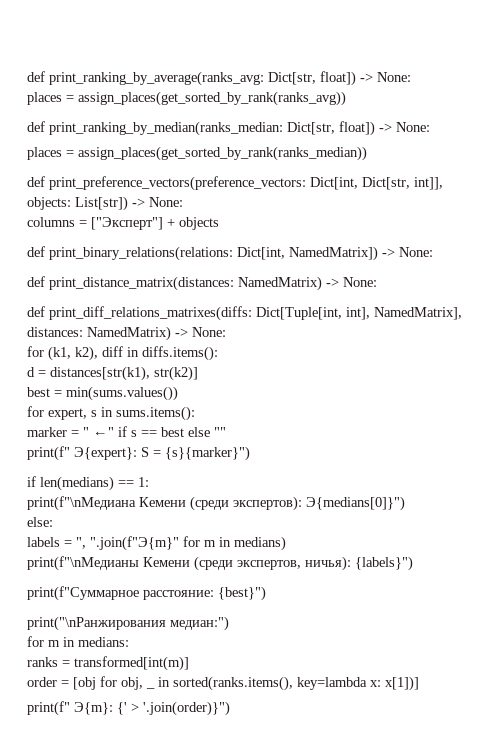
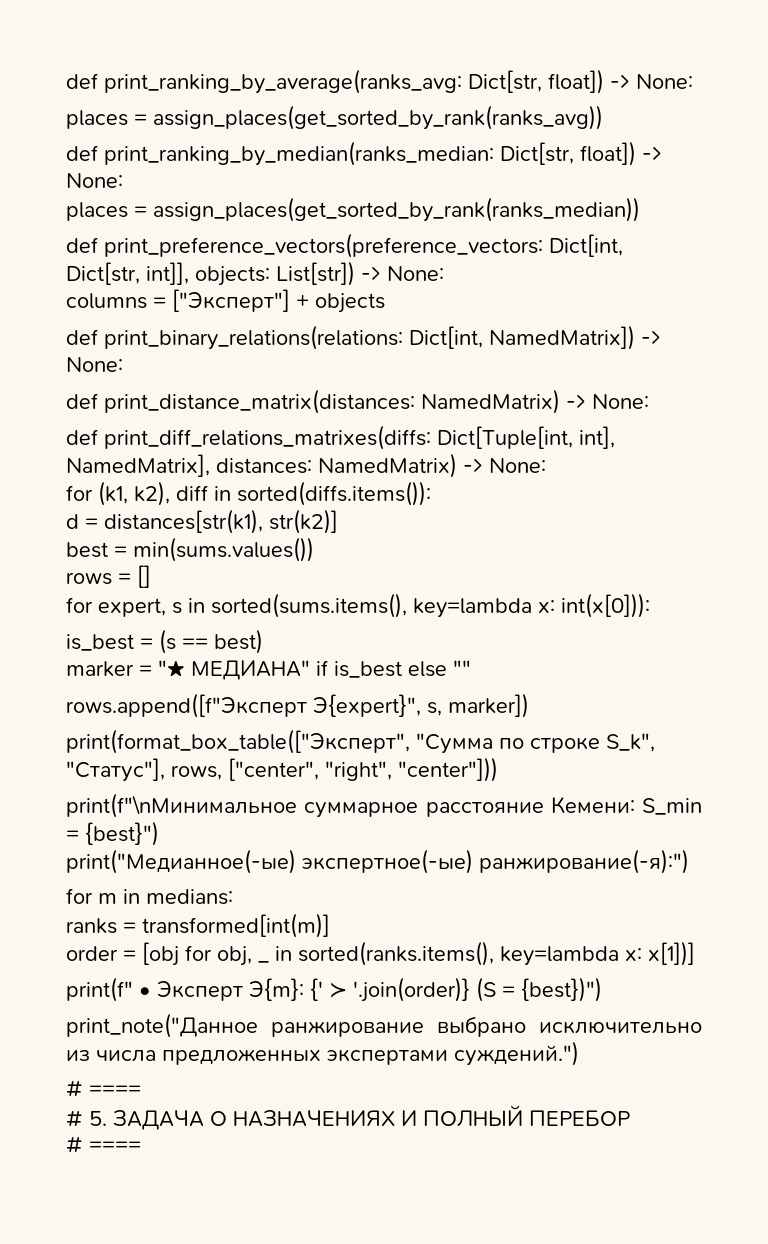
[142,346,218,361] diffs.items(): -> [237,481,431,506] sorted(diffs.items()):
(178, 393) none -> [66,565,151,588] // rows = []
[116,406,195,421] [27,426,226,437] [27,446,250,461] [27,476,149,491] [27,496,405,511] [27,517,53,527] [27,536,286,551] [27,556,413,571] [27,586,266,601] [27,616,229,631] sums.items(): // marker = " ←" if s == best else "" // print(f" Э{expert}: S = {s}{marker}") // if len(medians) == 1: // print(f"\nМедиана Кемени (среди экспертов): Э{medians[0]}") // else: // labels = ", ".join(f"Э{m}" for m in medians) // print(f"\nМедианы Кемени (среди экспертов, ничья): {labels}") // print(f"Суммарное расстояние: {best}") // print("\nРанжирования медиан:") -> [211,593,650,618] [66,629,263,654] [66,660,471,680] [66,693,529,718] [66,729,655,754] [66,757,498,782] [66,793,702,818] [66,821,159,846] [66,849,689,874] sorted(sums.items(), key=lambda x: int(x[0])): // is_best = (s == best) // marker = "★ МЕДИАНА" if is_best else "" // rows.append([f"Эксперт Э{expert}", s, marker]) // print(format_box_table(["Эксперт", "Сумма по строке S_k", "Статус"], rows, ["center", "right", "center"])) // print(f"\nМинимальное суммарное расстояние Кемени: S_min = {best}") // print("Медианное(-ые) экспертное(-ые) ранжирование(-я):")
[74,701,230,716] Э{m}: {' > '.join(order)}") -> [139,977,602,1002] [66,1013,702,1038] [66,1041,579,1066] [66,1080,141,1097] [66,1105,630,1130] [66,1136,141,1153] • Эксперт Э{m}: {' ≻ '.join(order)} (S = {best})") // print_note("Данное ранжирование выбрано исключительно из числа предложенных экспертами суждений.") // # ==== // # 5. ЗАДАЧА О НАЗНАЧЕНИЯХ И ПОЛНЫЙ ПЕРЕБОР // # ====

